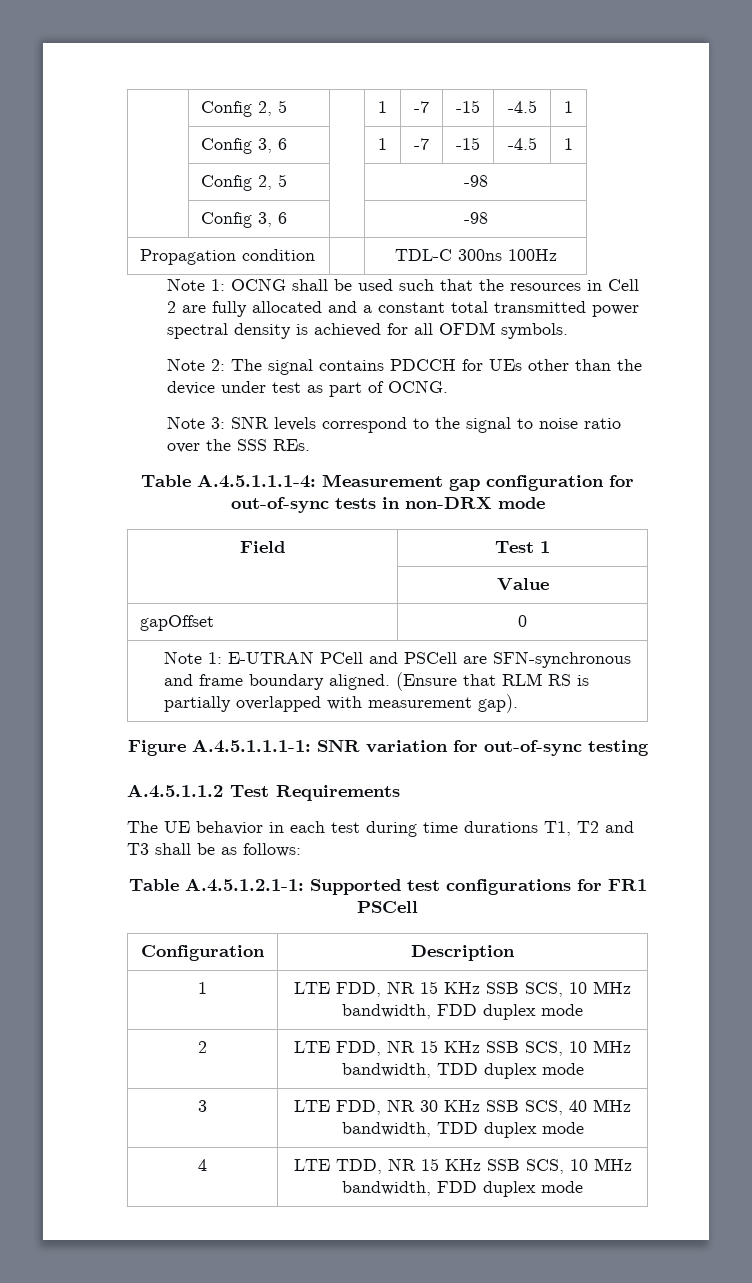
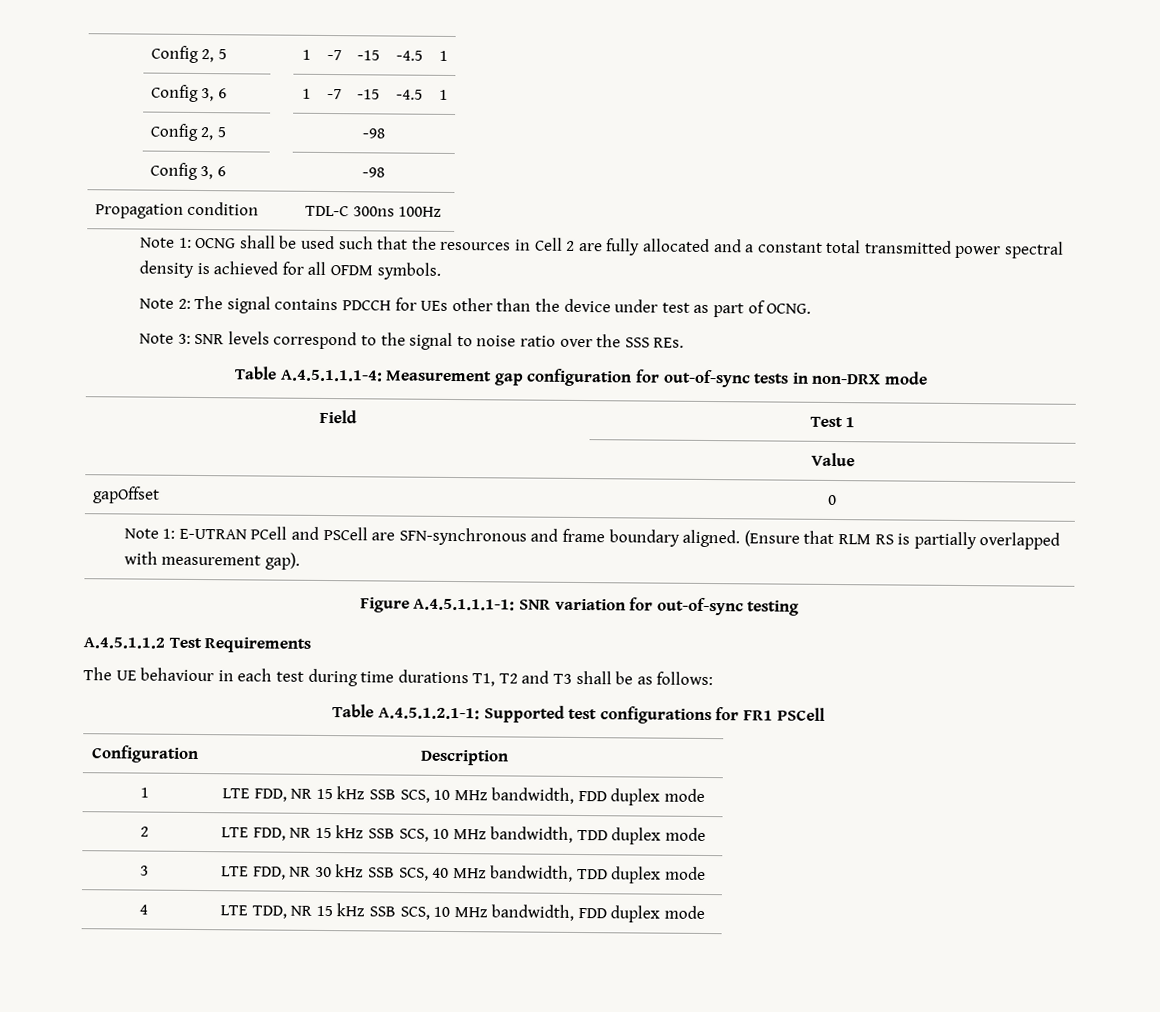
[196,821,263,835] behavior -> [140,667,215,682] behaviour
[444,982,480,994] KHz -> [336,786,366,800] kHz
[444,1041,480,1053] KHz -> [335,825,365,839] kHz
[444,1100,480,1112] KHz -> [335,864,365,878] kHz
[444,1159,481,1171] KHz -> [336,903,366,917] kHz

